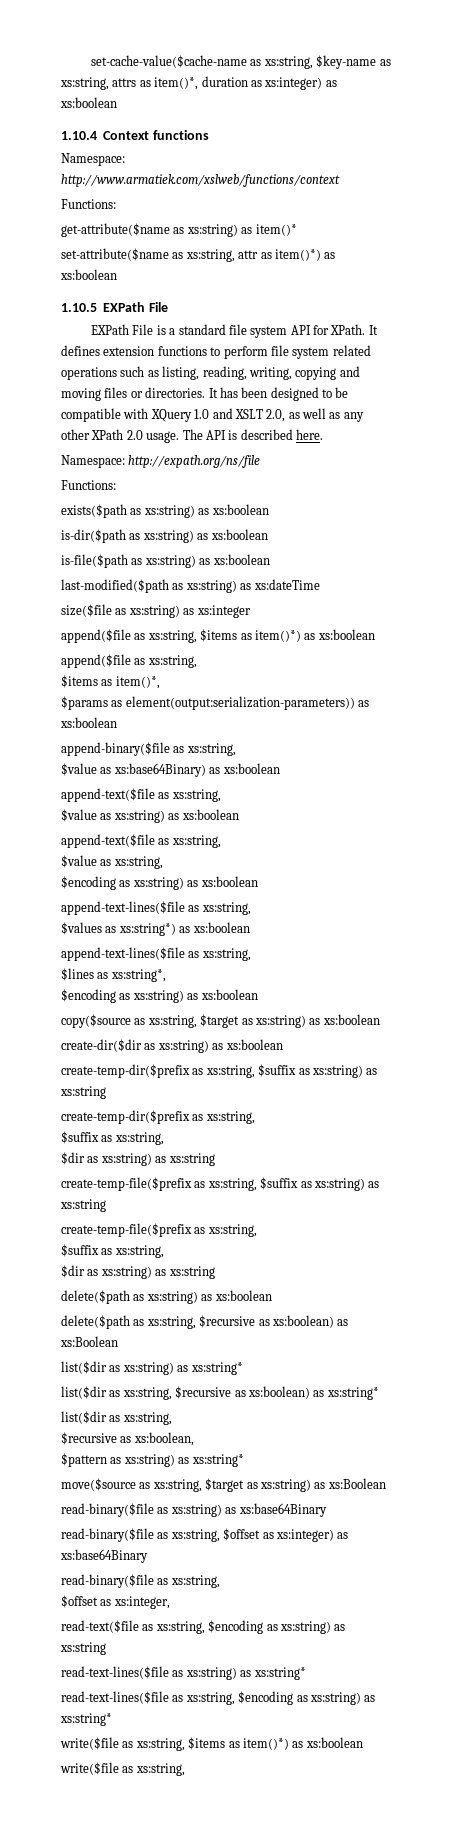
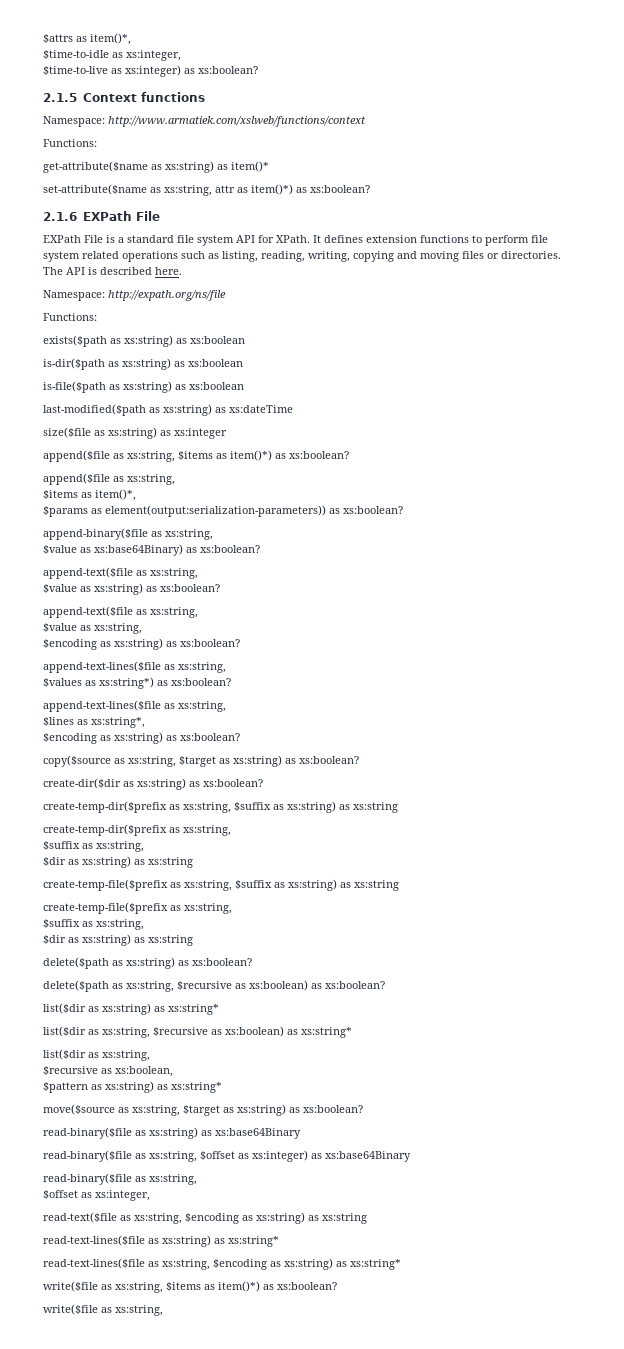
[91,55,391,69] [60,76,337,90] [60,97,117,108] [61,131,97,140] set-cache-value($cache-name as xs:string, $key-name as xs:string, attrs as item()*, duration as xs:integer) as xs:boolean // 1.10.4 -> [43,33,131,45] [43,50,181,61] [43,65,258,77] [43,93,77,102] $attrs as item()*, // $time-to-idle as xs:integer, // $time-to-live as xs:integer) as xs:boolean? // 2.1.5
[60,269,117,280] [61,303,97,312] xs:boolean // 1.10.5 -> [310,185,370,193] [43,212,77,221] xs:boolean? // 2.1.6
[208,387,349,401] [61,408,364,422] [61,429,180,443] It has been designed to be compatible with XQuery 1.0 and XSLT 2.0, as well as any other XPath 2.0 usage. -> (561, 255) none
[317,629,375,640] xs:boolean -> [289,451,349,459] xs:boolean?
[60,717,117,728] xs:boolean -> [343,506,403,514] xs:boolean?
[222,763,280,774] xs:boolean -> [200,545,260,553] xs:boolean?
[181,809,239,820] xs:boolean -> [160,584,220,592] xs:boolean?
[200,876,258,887] xs:boolean -> [180,639,240,647] xs:boolean?
[192,922,250,933] xs:boolean -> [171,678,231,686] xs:boolean?
[200,989,258,1000] xs:boolean -> [180,733,240,741] xs:boolean?
[322,1014,380,1025] xs:boolean -> [299,756,359,764] xs:boolean?
[225,1039,283,1050] xs:boolean -> [203,779,263,787] xs:boolean?
[214,1290,272,1301] xs:boolean -> [192,958,252,966] xs:boolean?
[60,1336,118,1347] xs:Boolean -> [325,981,385,989] xs:boolean?
[327,1478,386,1489] xs:Boolean -> [303,1105,363,1113] xs:boolean?
[305,1737,363,1748] xs:boolean -> [277,1282,337,1290] xs:boolean?

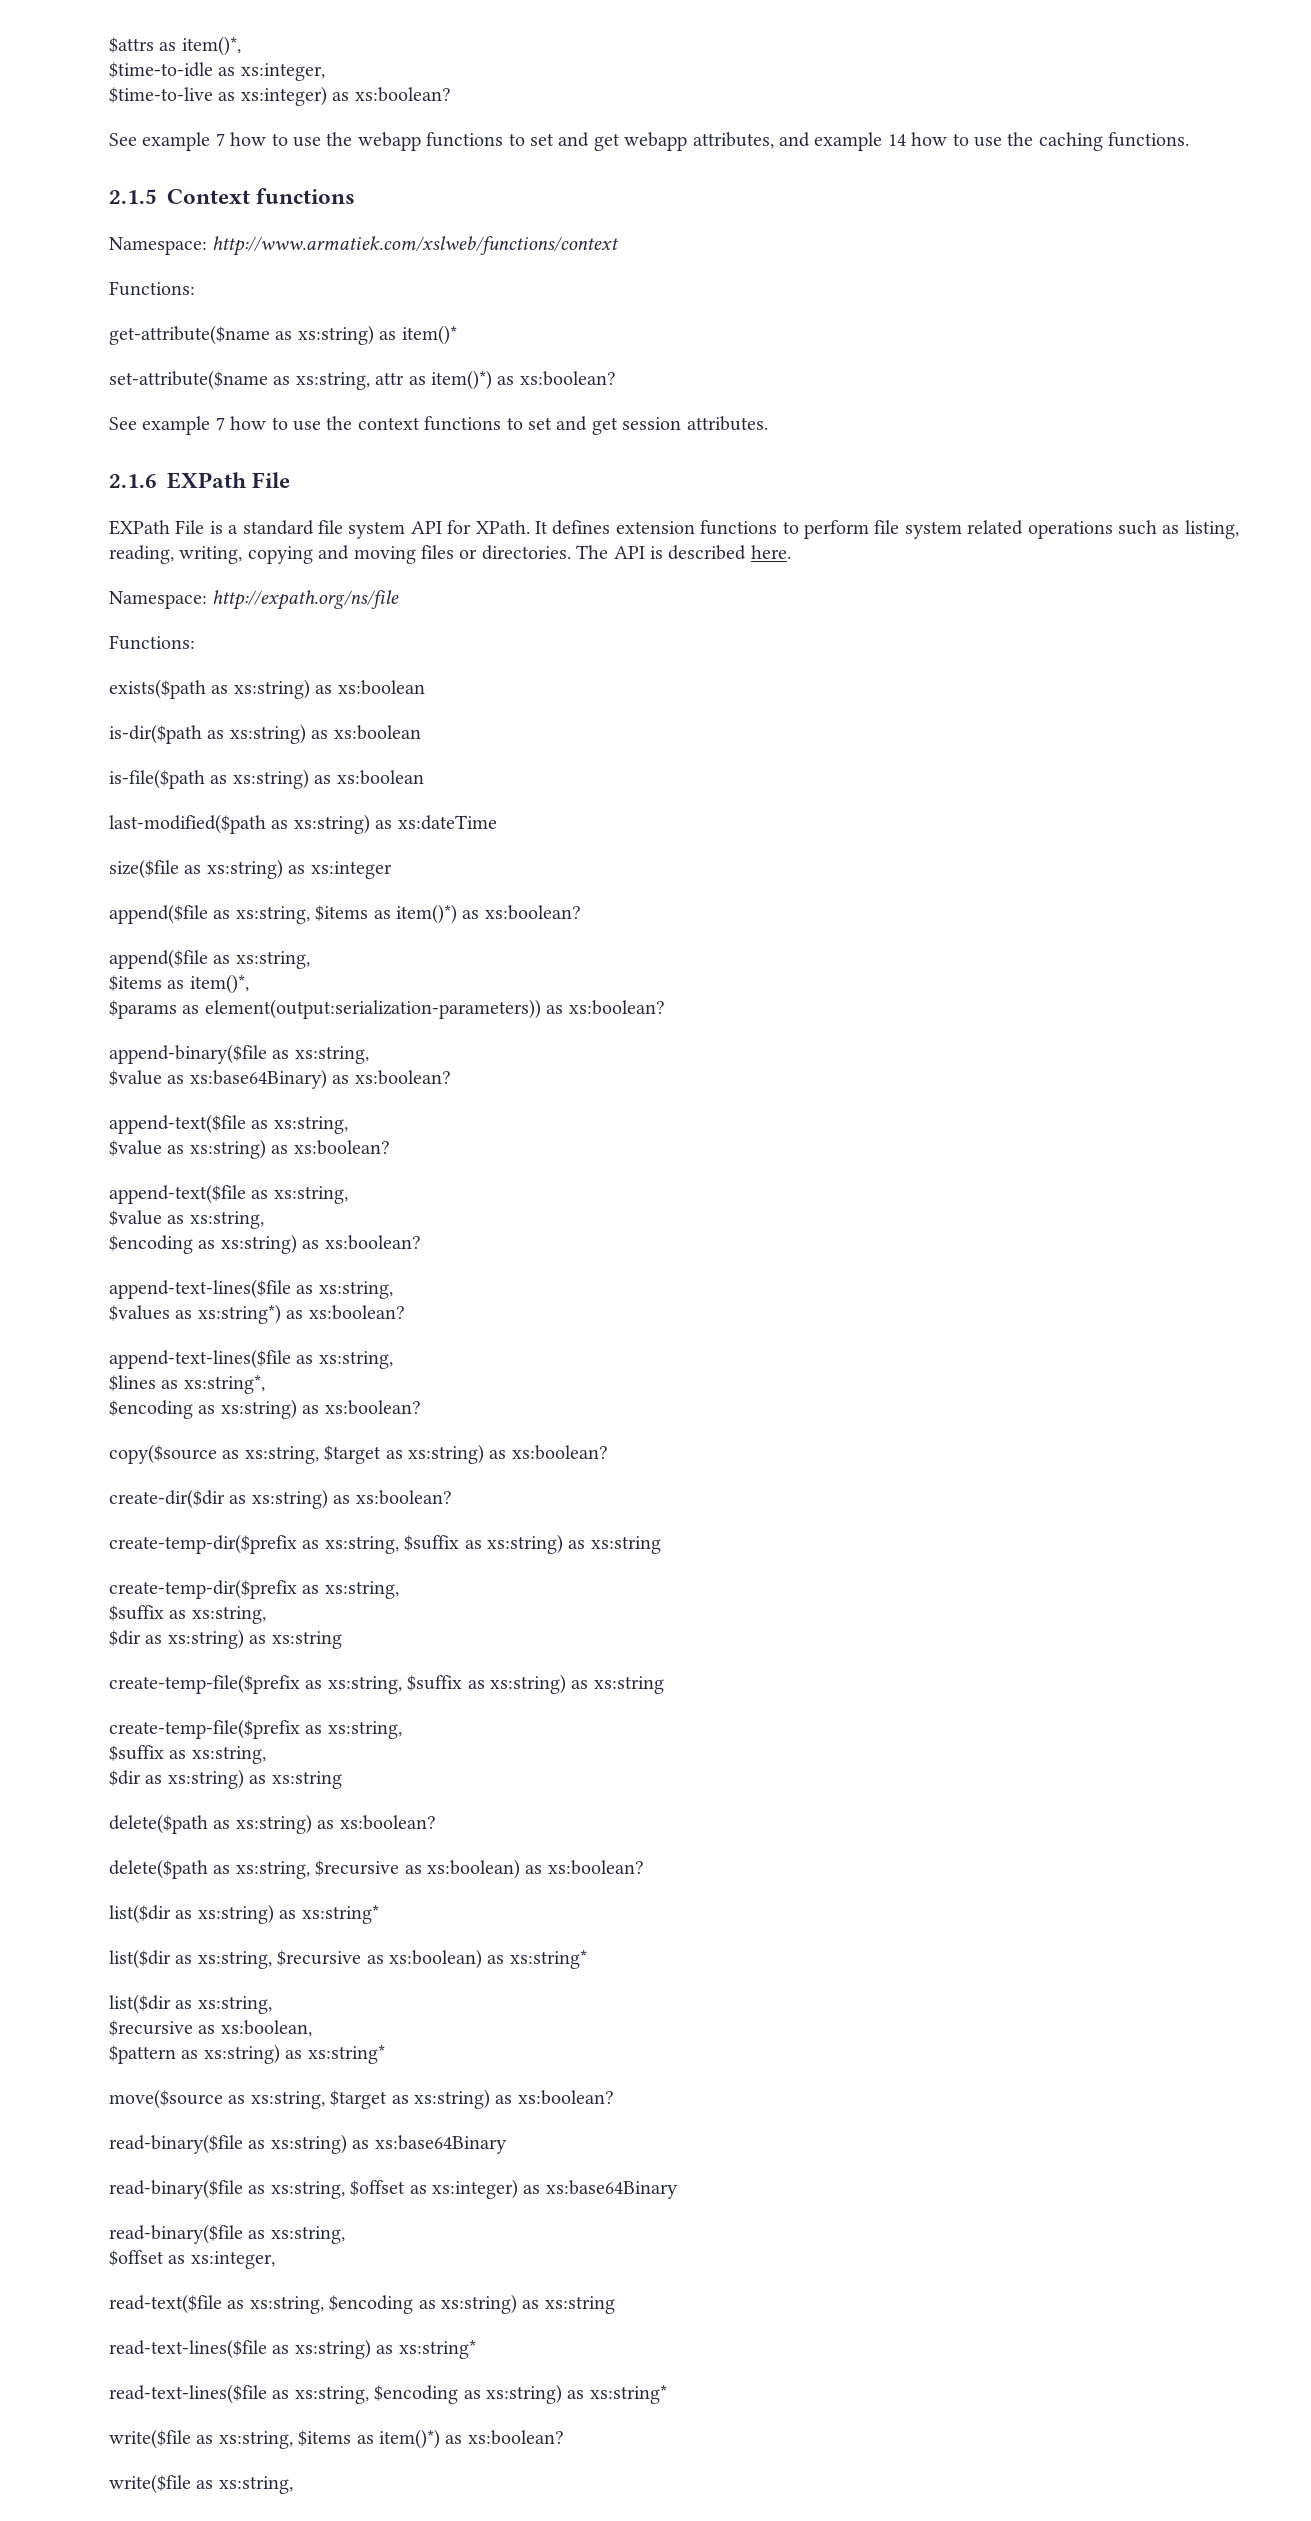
(258, 70) none -> [109,132,1190,151] // See example 7 how to use the webapp functions to set and get webapp attributes, and example 14 how to use the caching functions.
(370, 189) none -> [109,416,768,435] // See example 7 how to use the context functions to set and get session attributes.

